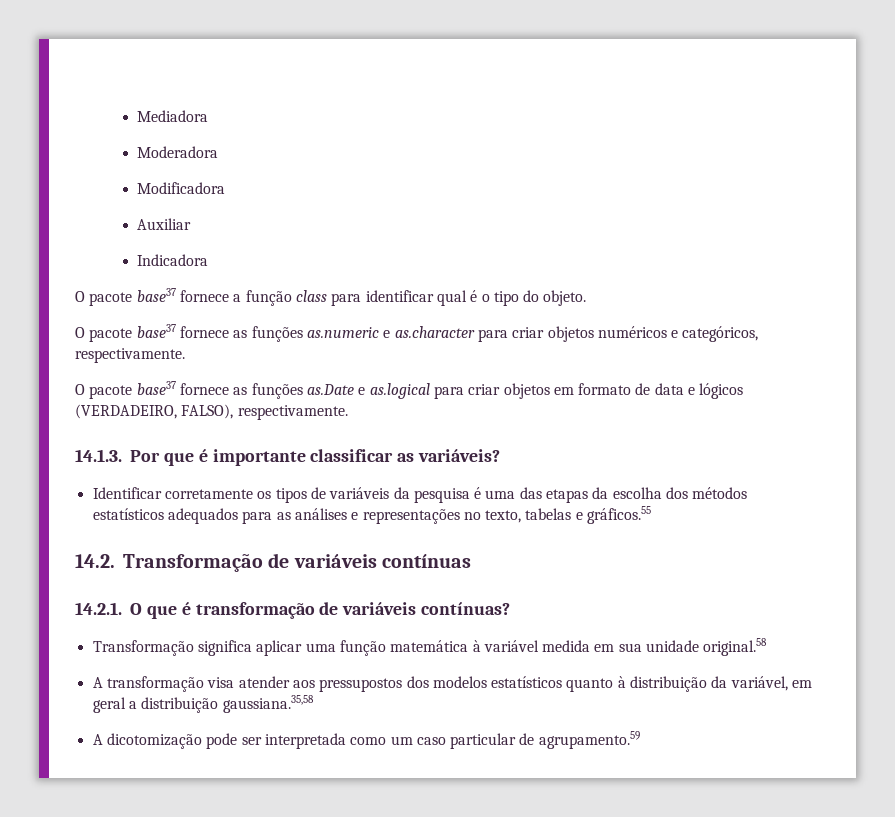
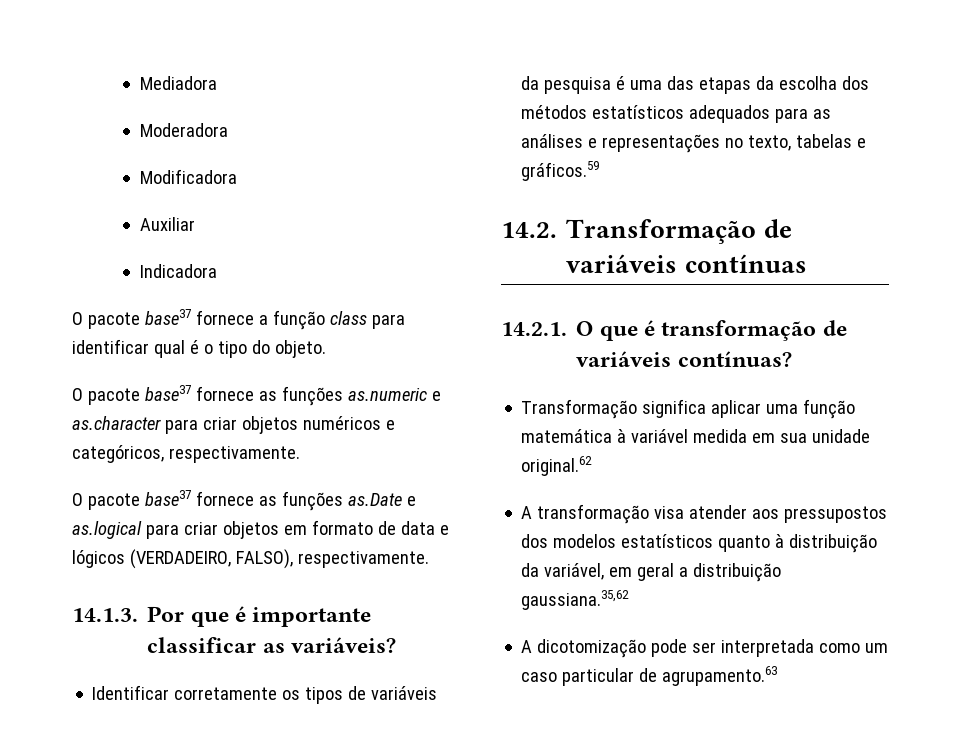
[587,506,652,524] gráficos.55 -> [521,161,600,181] gráficos.59
[703,638,768,656] original.58 -> [521,456,593,476] original.62
[222,695,314,713] gaussiana.35,58 -> [521,590,630,610] gaussiana.35,62
[538,731,640,749] agrupamento.59 -> [662,666,778,686] agrupamento.63

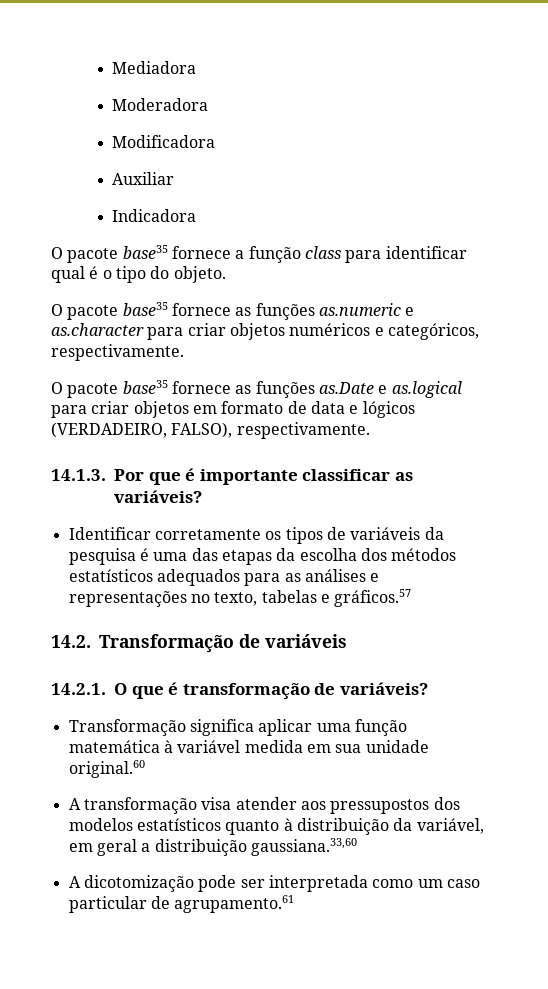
[144,309,191,325] base37 -> [122,245,168,259] base35
[144,385,191,401] base37 -> [122,302,168,316] base35
[144,490,191,506] base37 -> [122,380,168,394] base35
[521,161,600,181] gráficos.59 -> [334,589,412,607] gráficos.57
[684,254,807,273] contínuas -> (347, 641) none
[576,351,792,367] variáveis contínuas? -> [339,682,428,695] variáveis?
[521,456,593,476] original.62 -> [68,760,145,778] original.60
[521,590,630,610] gaussiana.35,62 -> [250,838,357,856] gaussiana.33,60
[662,666,778,686] agrupamento.63 -> [174,895,295,913] agrupamento.61

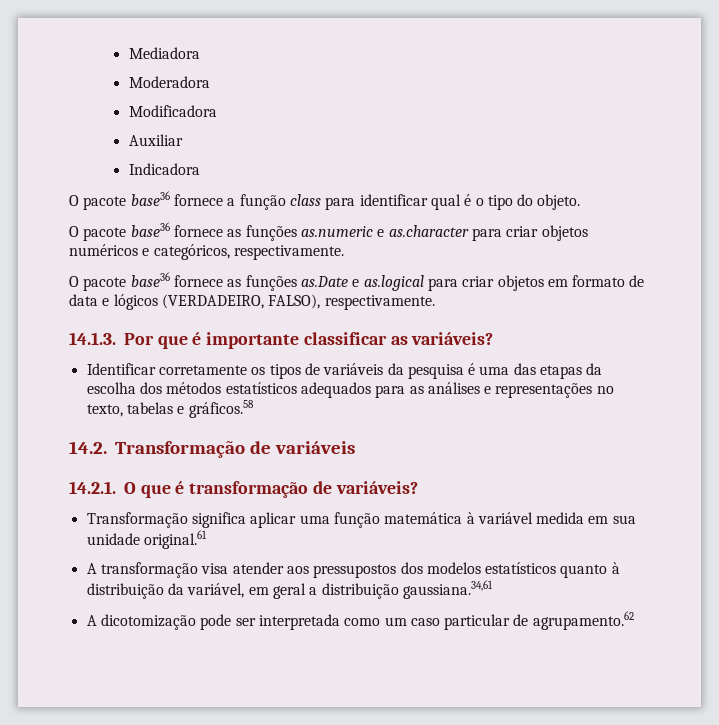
[122,245,168,259] base35 -> [130,191,170,206] base36
[122,302,168,316] base35 -> [130,222,170,237] base36
[122,380,168,394] base35 -> [130,272,170,287] base36
[334,589,412,607] gráficos.57 -> [188,400,254,418] gráficos.58
[68,760,145,778] original.60 -> [143,530,207,549] original.61
[250,838,357,856] gaussiana.33,60 -> [402,580,493,599] gaussiana.34,61
[174,895,295,913] agrupamento.61 -> [532,611,634,630] agrupamento.62

